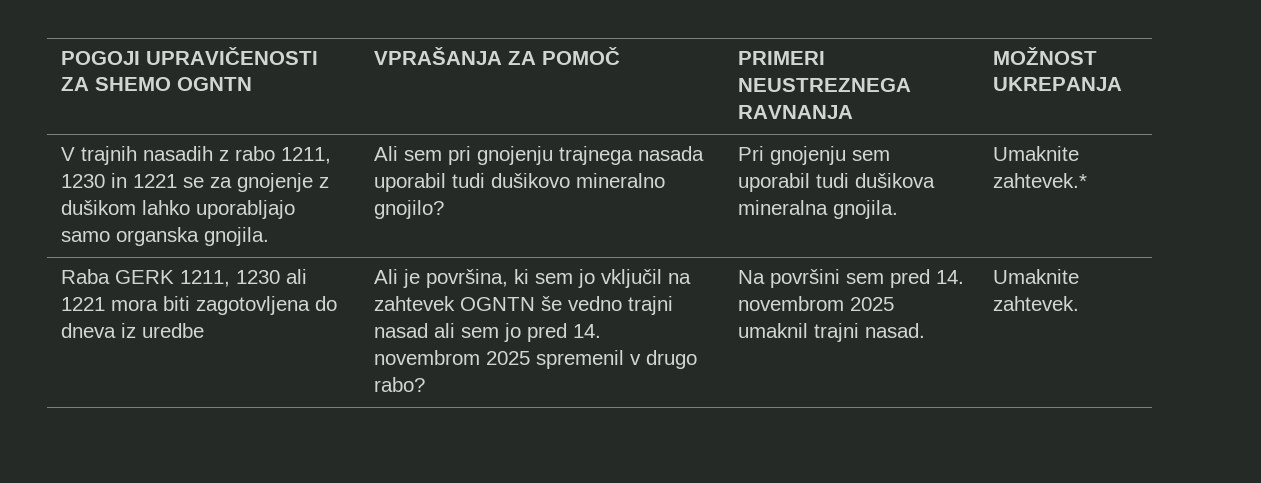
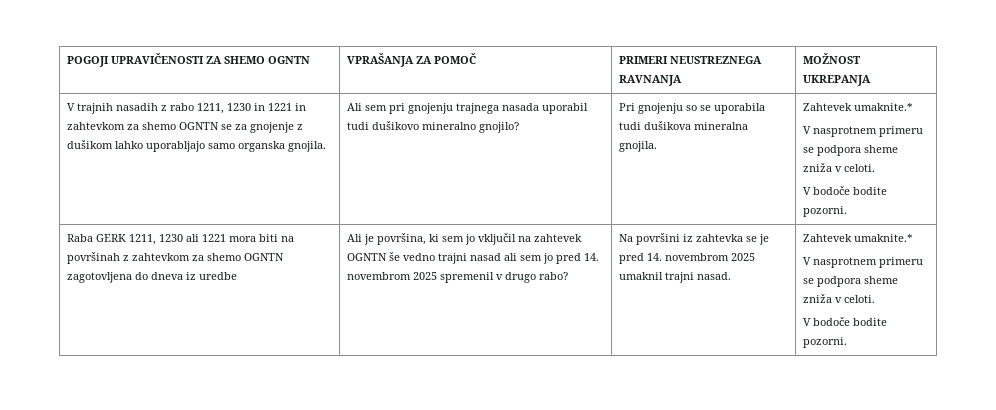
(177, 181) none -> [294,103,306,111] [66,122,219,130] in zahtevkom za shemo OGNTN
[851,150,890,161] [737,173,810,192] sem uporabil -> [685,103,765,114] so se uporabila
[992,146,1079,161] [992,173,1087,188] Umaknite zahtevek.* -> [802,103,913,111] [802,126,923,137] [802,145,898,156] [802,163,875,172] [802,186,887,195] [802,206,847,217] Zahtevek umaknite.* // V nasprotnem primeru se podpora sheme zniža v celoti. // V bodoče bodite pozorni.
(190, 303) none -> [280,236,294,242] [66,252,284,264] na površinah z zahtevkom za shemo OGNTN
[845,273,884,284] sem -> [682,234,769,245] iz zahtevka se je
[992,269,1079,284] [992,296,1079,311] Umaknite zahtevek. -> [802,234,913,242] [802,257,923,268] [802,276,898,287] [802,294,875,303] [802,317,887,326] [802,337,847,348] Zahtevek umaknite.* // V nasprotnem primeru se podpora sheme zniža v celoti. // V bodoče bodite pozorni.

